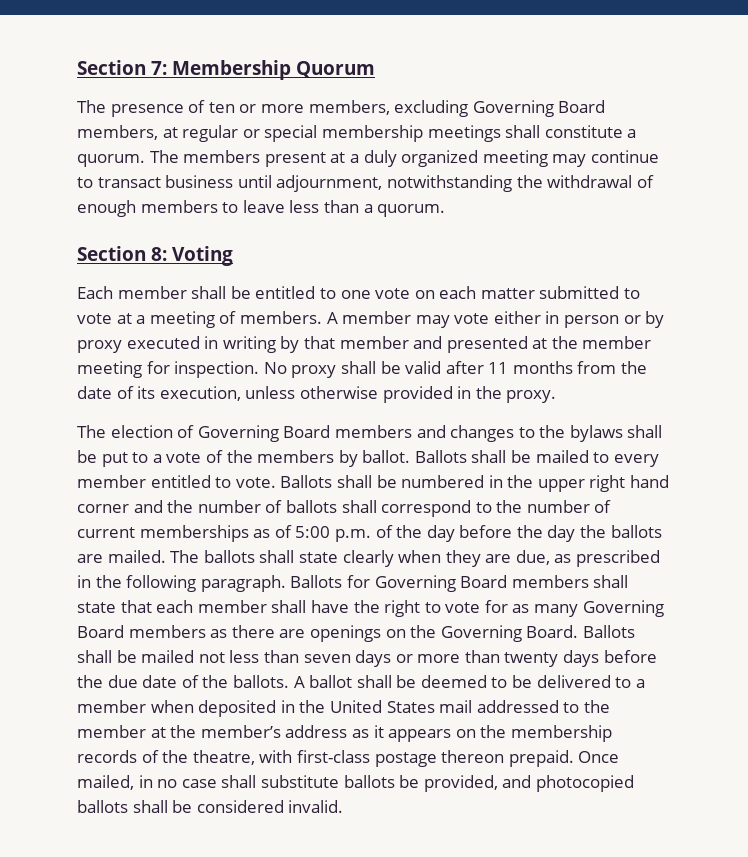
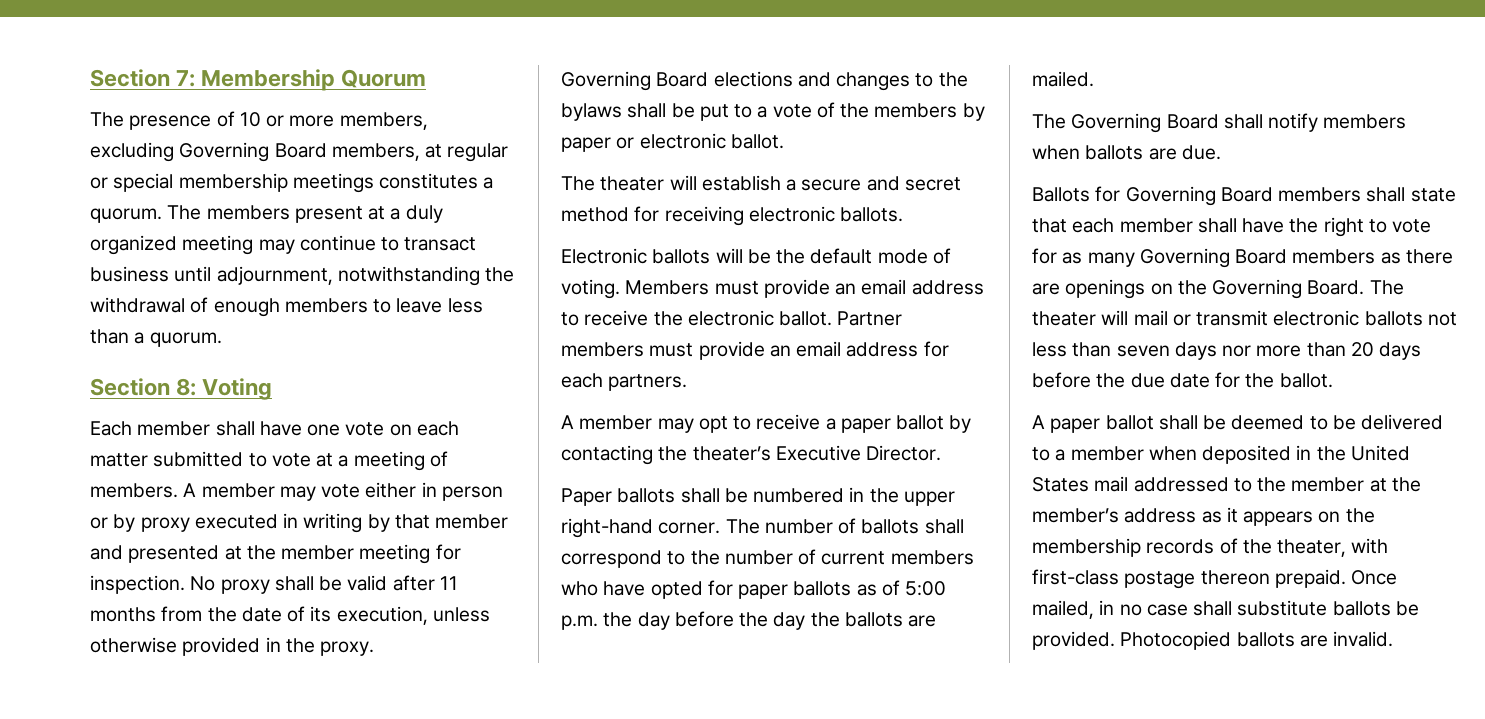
[208,102,235,113] ten -> [239,112,261,127] 10
[505,125,623,138] shall constitute -> [379,173,479,189] constitutes
[230,286,336,299] be entitled to -> [259,421,302,436] have
[77,425,412,442] The election of Governing Board members -> [561,71,793,91] Governing Board elections
[362,450,659,467] [77,475,333,488] ballot. Ballots shall be mailed to every member entitled to vote. Ballots -> [561,133,784,152] [561,175,961,191] [561,206,904,226] [561,248,951,264] [561,279,984,299] [561,310,903,326] [561,341,949,360] [561,373,688,391] [561,414,972,433] [561,445,942,465] [561,488,676,506] paper or electronic ballot. // The theater will establish a secure and secret method for receiving electronic ballots. // Electronic ballots will be the default mode of voting. Members must provide an email address to receive the electronic ballot. Partner members must provide an email address for each partners. // A member may opt to receive a paper ballot by contacting the theater’s Executive Director. // Paper ballots
[589,475,670,492] [77,500,194,513] right hand corner and the -> [561,518,760,538] right-hand corner. The
[139,525,249,542] memberships -> [890,550,974,565] [561,580,852,599] members who have opted for paper ballots
[375,525,393,538] of -> (598, 622) none
[170,550,661,567] [77,575,286,592] The ballots shall state clearly when they are due, as prescribed in the following paragraph. -> [1032,113,1407,133] [1032,145,1221,160] // The Governing Board shall notify members when ballots are due. //
[582,625,635,638] [77,650,195,663] Ballots shall be mailed -> [1369,280,1404,295] [1032,310,1423,326] The theater will mail or transmit electronic ballots
[395,654,413,663] or -> [1222,345,1252,357] nor
[504,652,559,667] twenty -> [1350,342,1374,357] 20
[181,675,305,688] of the ballots. A -> [1215,372,1333,388] [1032,415,1101,433] for the ballot. // A paper
[192,750,255,765] theatre, -> [1277,539,1347,557] theater,
[423,775,634,792] [77,800,284,813] provided, and photocopied ballots shall be considered -> [1032,631,1328,650] provided. Photocopied ballots are

